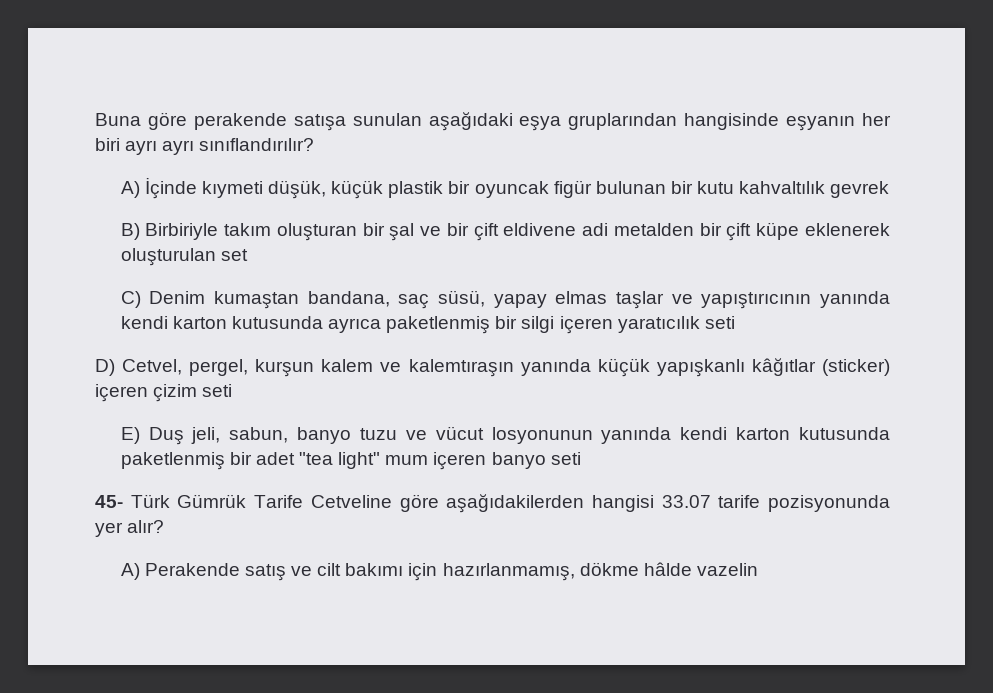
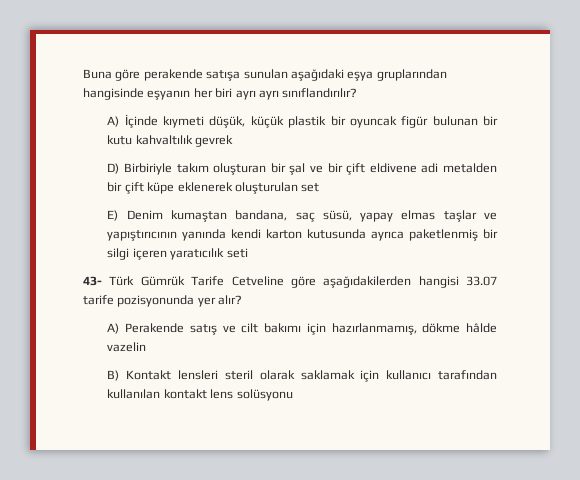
[120,223,140,240] B) -> [107,163,120,174] D)
[120,291,141,308] C) -> [107,210,119,221] E)
[95,358,891,377] [95,384,233,402] [120,426,891,445] [120,452,581,470] [95,495,123,508] D) Cetvel, pergel, kurşun kalem ve kalemtıraşın yanında küçük yapışkanlı kâğıtlar (sticker) içeren çizim seti // E) Duş jeli, sabun, banyo tuzu ve vücut losyonunun yanında kendi karton kutusunda paketlenmiş bir adet "tea light" mum içeren banyo seti // 45- -> [83,276,102,286] 43-
(758, 569) none -> [107,370,497,382] [107,389,293,401] // B) Kontakt lensleri steril olarak saklamak için kullanıcı tarafından kullanılan kontakt lens solüsyonu

